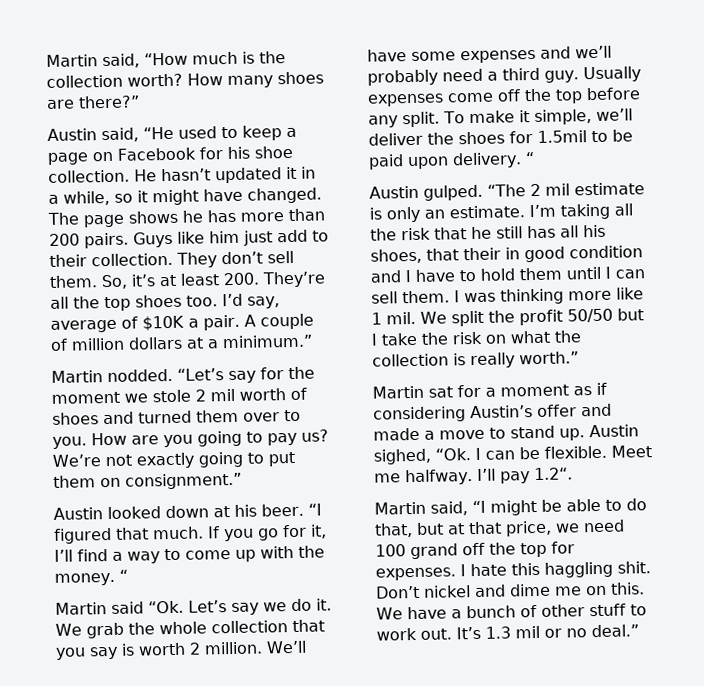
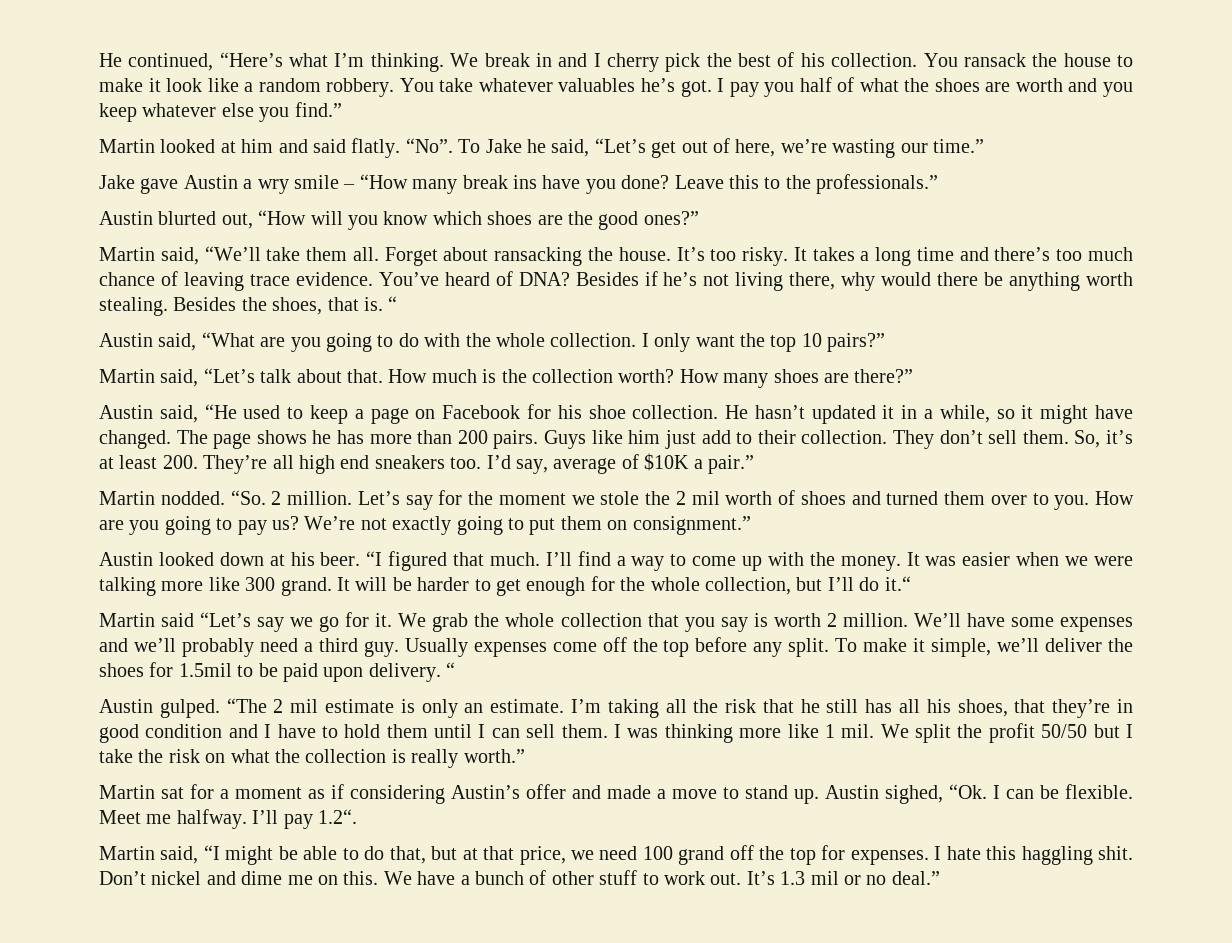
[46,52,188,69] Martin said, “How -> [99,52,1134,72] [99,77,1133,97] [99,102,342,122] [99,138,984,158] [99,174,939,194] [99,210,699,230] [99,246,1133,266] [99,271,1134,291] [99,296,398,316] [99,332,886,352] [99,368,428,387] He continued, “Here’s what I’m thinking. We break in and I cherry pick the best of his collection. You ransack the house to make it look like a random robbery. You take whatever valuables he’s got. I pay you half of what the shoes are worth and you keep whatever else you find.” // Martin looked at him and said flatly. “No”. To Jake he said, “Let’s get out of here, we’re wasting our time.” // Jake gave Austin a wry smile – “How many break ins have you done? Leave this to the professionals.” // Austin blurted out, “How will you know which shoes are the good ones?” // Martin said, “We’ll take them all. Forget about ransacking the house. It’s too risky. It takes a long time and there’s too much chance of leaving trace evidence. You’ve heard of DNA? Besides if he’s not living there, why would there be anything worth stealing. Besides the shoes, that is. “ // Austin said, “What are you going to do with the whole collection. I only want the top 10 pairs?” // Martin said, “Let’s talk about that. How
[73,294,182,312] the top shoes -> [299,455,445,474] high end sneakers
[203,313,314,331] [50,334,313,351] [51,368,224,383] pair. A couple of million dollars at a minimum.” // Martin nodded. “Let’s -> [707,455,754,474] [99,490,400,505] pair.” // Martin nodded. “So. 2 million. Let’s
(191, 396) none -> [645,491,670,505] the
[207,524,327,542] If you go for it, -> (540, 559) none
[118,569,128,582] [55,598,312,616] “ // Martin said “Ok. Let’s say we do -> [906,552,1133,566] [99,576,911,596] [99,612,370,632] It was easier when we were talking more like 300 grand. It will be harder to get enough for the whole collection, but I’ll do it.“ // Martin said “Let’s say we go for
[463,247,501,261] their -> [1052,699,1111,718] they’re

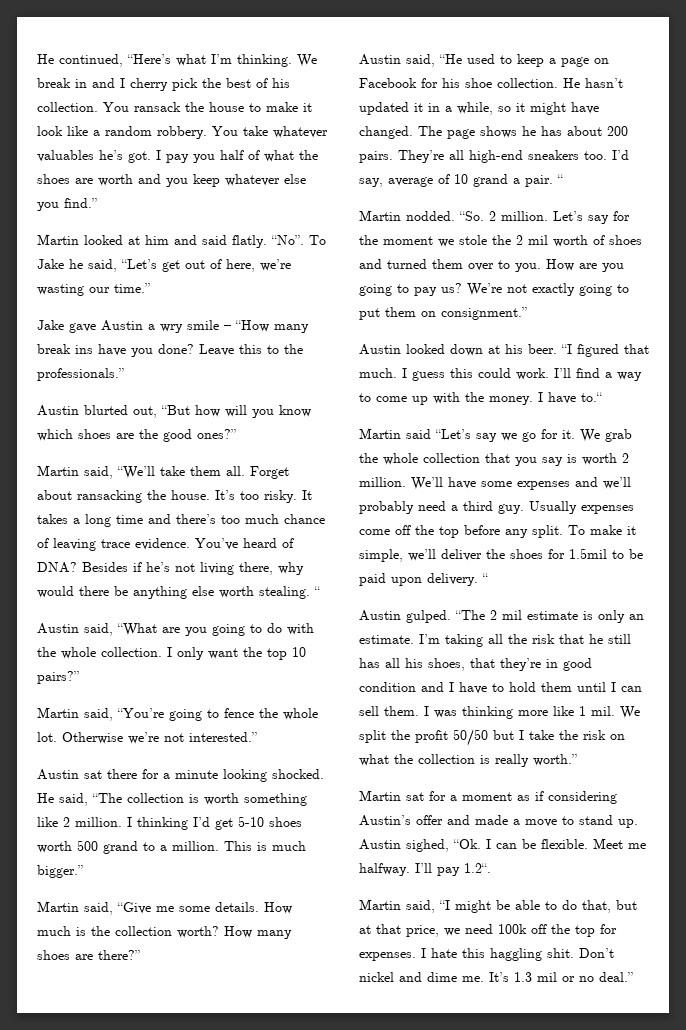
[258,210,307,225] “How -> [161,405,220,417] “But how
(1081, 281) none -> [192,586,214,596] else
[173,297,383,315] Besides the shoes, that is. -> (310, 592) none
[203,368,383,383] “Let’s talk about that. -> [117,708,318,721] [37,732,257,744] [37,769,324,782] [37,793,307,806] [37,816,302,830] [37,840,306,854] [37,865,83,878] [37,901,259,915] “You’re going to fence the whole lot. Otherwise we’re not interested.” // Austin sat there for a minute looking shocked. He said, “The collection is worth something like 2 million. I thinking I’d get 5-10 shoes worth 500 grand to a million. This is much bigger.” // Martin said, “Give me some details.
[369,430,1133,449] [99,455,370,474] more than 200 pairs. Guys like him just add to their collection. They don’t sell them. So, it’s at least 200. They’re all high end -> [567,126,628,136] [359,150,523,163] about 200 pairs. They’re all high-end
[644,453,754,474] $10K a pair.” -> [454,174,563,187] 10 grand a pair. “
(540, 559) none -> [402,368,549,381] I guess this could work.
[906,552,1133,566] [99,576,911,596] It was easier when we were talking more like 300 grand. It will be harder to get enough for the whole collection, but I’ll do it.“ -> [538,392,602,404] I have to.“
[642,846,725,865] 100 grand -> [498,924,527,934] 100k
[287,870,742,885] me on this. We have a bunch of other stuff to work out. -> [462,976,484,982] me.

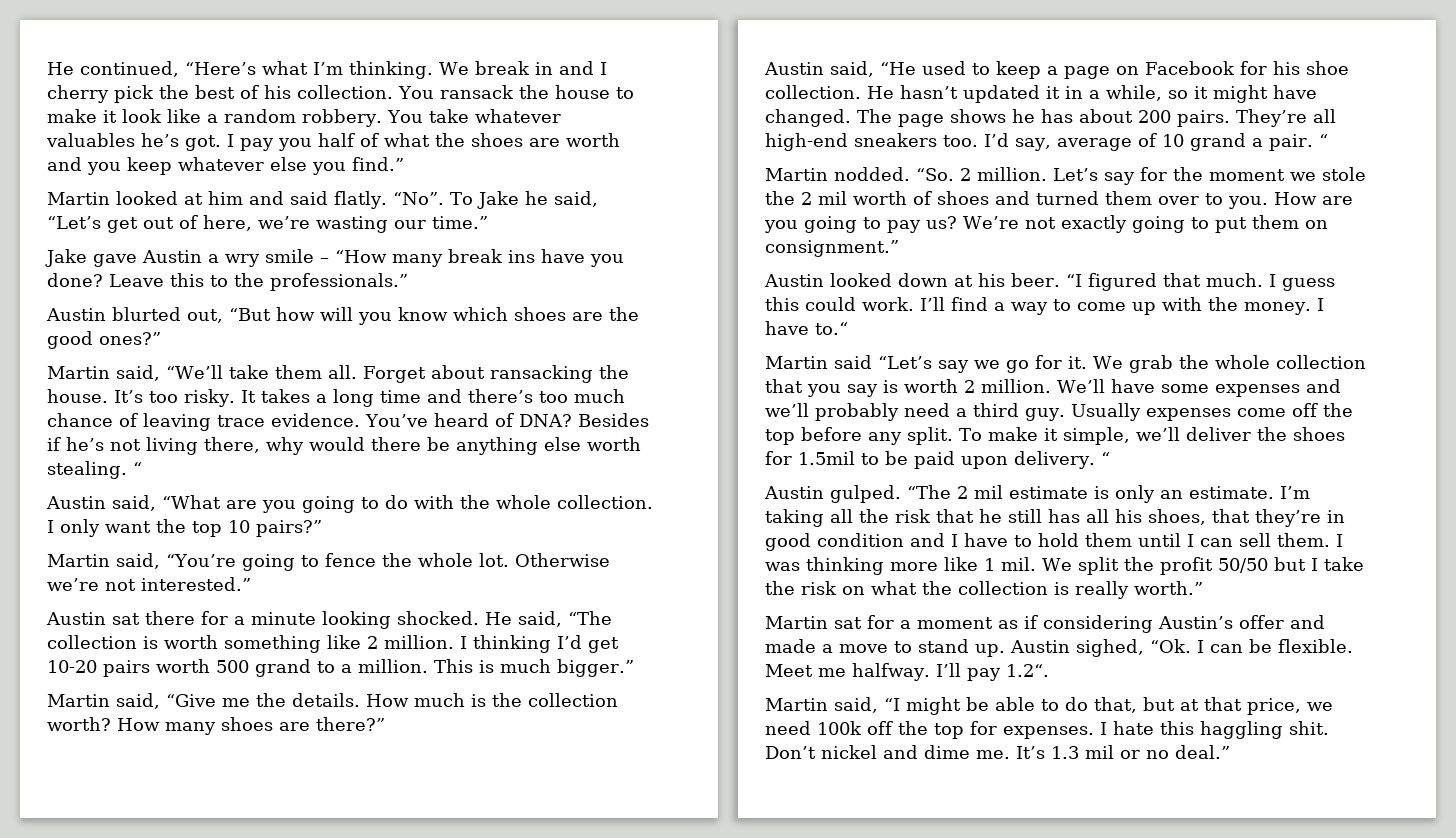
[238,816,302,827] 5-10 shoes -> [47,660,150,677] 10-20 pairs
[179,906,210,912] some -> [256,693,286,707] the

